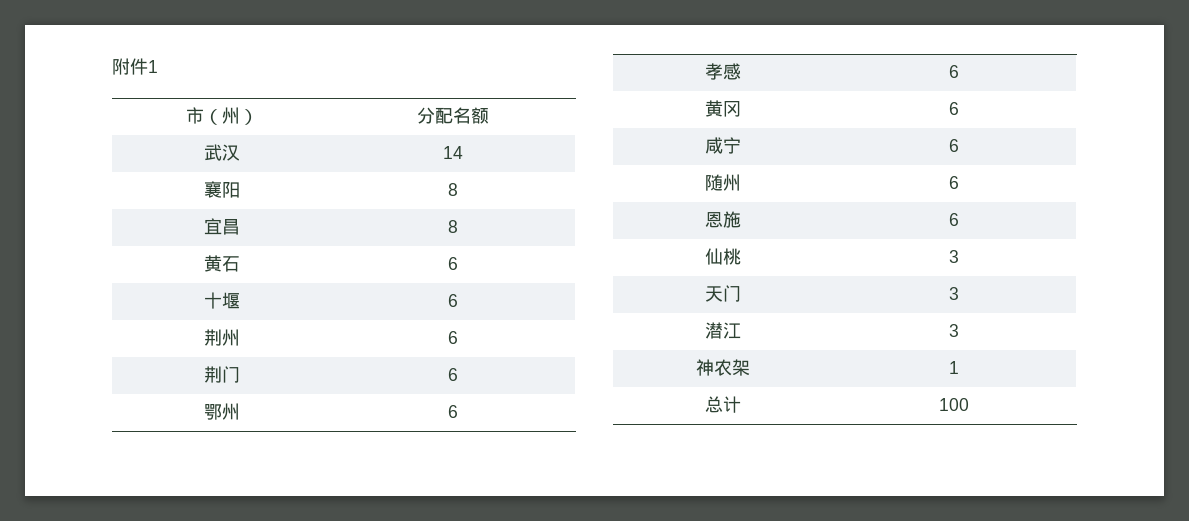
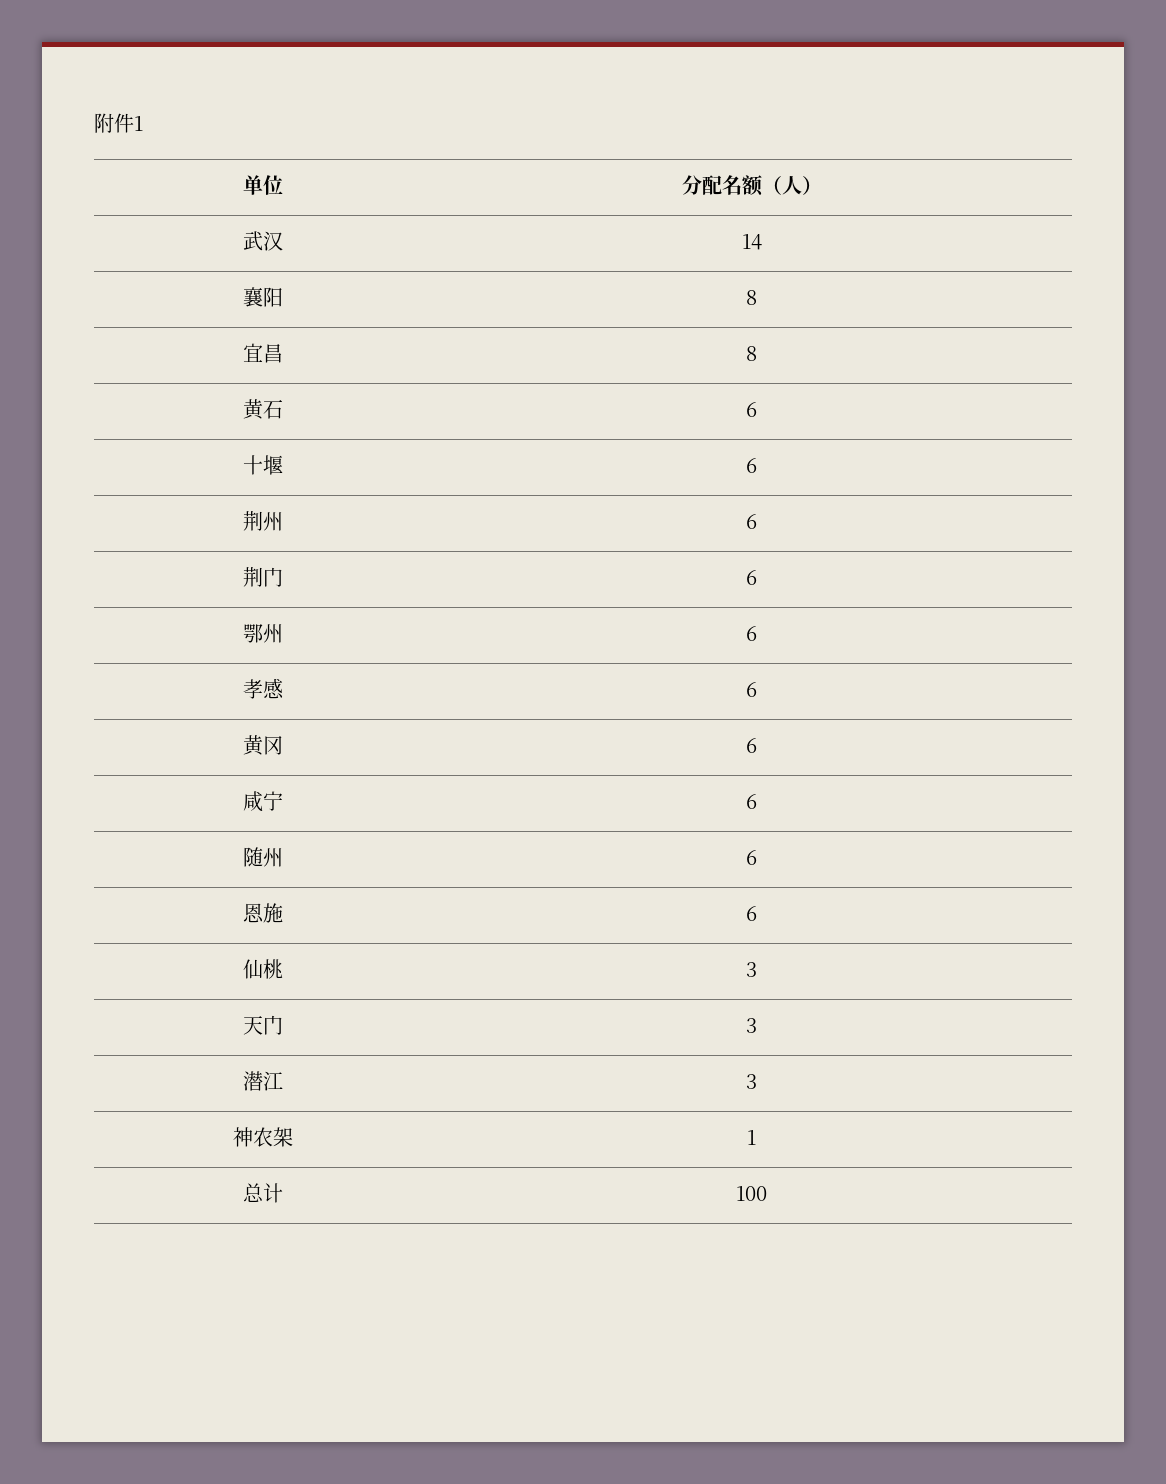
[185,107,258,125] 市（州） -> [243,175,283,195] 单位
(489, 115) none -> [761,176,822,195] （人）

